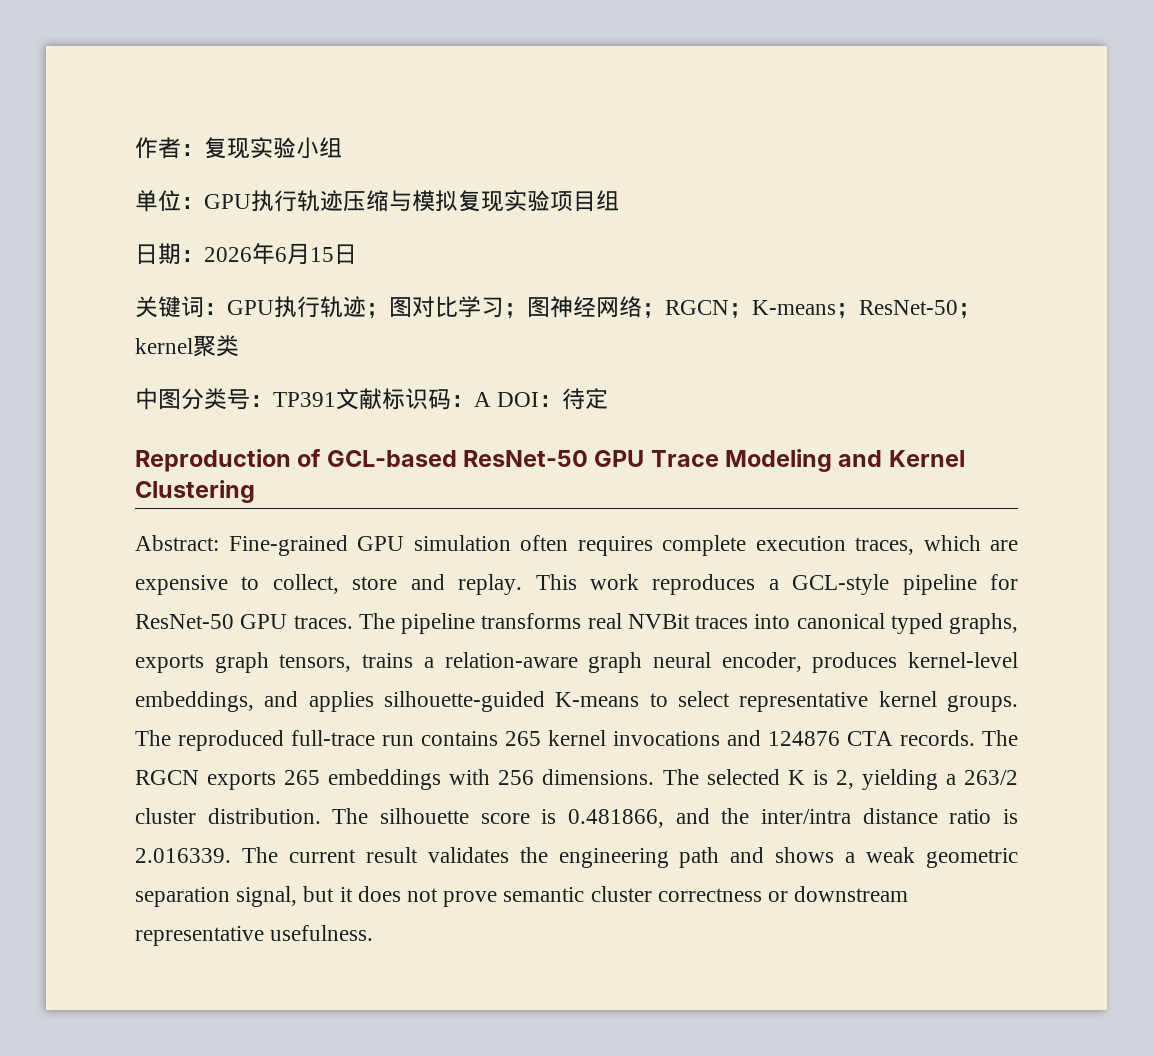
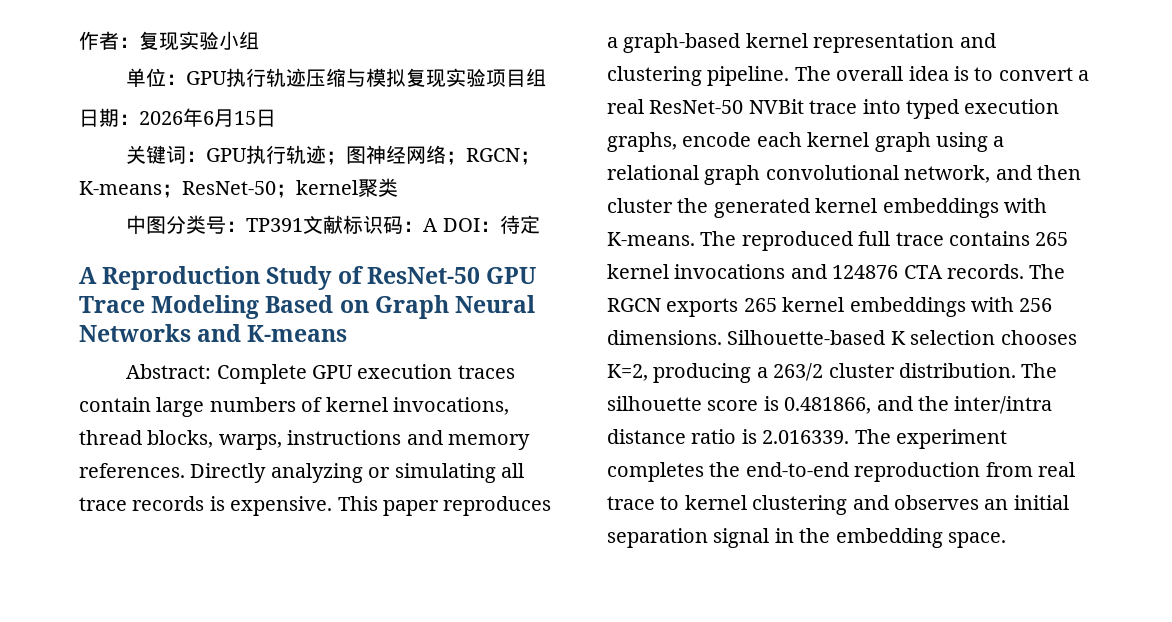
[412,296,550,318] 对比学习；图 -> (367, 155) none
[135,449,965,472] [135,480,255,503] [135,535,1018,556] [135,574,1018,595] [135,613,1018,634] [135,652,1019,673] [135,691,1019,712] [135,730,414,751] Reproduction of GCL-based ResNet-50 GPU Trace Modeling and Kernel Clustering // Abstract: Fine-grained GPU simulation often requires complete execution traces, which are expensive to collect, store and replay. This work reproduces a GCL-style pipeline for ResNet-50 GPU traces. The pipeline transforms real NVBit traces into canonical typed graphs, exports graph tensors, trains a relation-aware graph neural encoder, produces kernel-level embeddings, and applies silhouette-guided K-means to select representative kernel groups. The reproduced full-trace run -> [79,266,537,290] [79,295,536,319] [79,324,348,342] [126,364,515,384] [79,397,509,417] [79,430,530,450] [79,463,524,483] [79,496,552,516] [607,33,996,53] [607,66,1090,86] [607,99,1060,119] [607,132,1005,152] [607,165,1081,185] [607,198,1047,218] [607,231,944,251] A Reproduction Study of ResNet-50 GPU Trace Modeling Based on Graph Neural Networks and K-means // Abstract: Complete GPU execution traces contain large numbers of kernel invocations, thread blocks, warps, instructions and memory references. Directly analyzing or simulating all trace records is expensive. This paper reproduces a graph-based kernel representation and clustering pipeline. The overall idea is to convert a real ResNet-50 NVBit trace into typed execution graphs, encode each kernel graph using a relational graph convolutional network, and then cluster the generated kernel embeddings with K-means. The reproduced full trace
(321, 777) none -> [782,297,845,312] kernel
[662,769,938,790] The selected K is 2, yielding -> [727,330,1077,345] [607,363,752,383] Silhouette-based K selection chooses K=2, producing
[288,847,1018,868] [135,886,909,907] [135,925,374,946] current result validates the engineering path and shows a weak geometric separation signal, but it does not prove semantic cluster correctness or downstream representative usefulness. -> [896,429,1007,449] [607,462,1075,482] [607,495,1069,515] [607,528,1006,548] experiment completes the end-to-end reproduction from real trace to kernel clustering and observes an initial separation signal in the embedding space.

